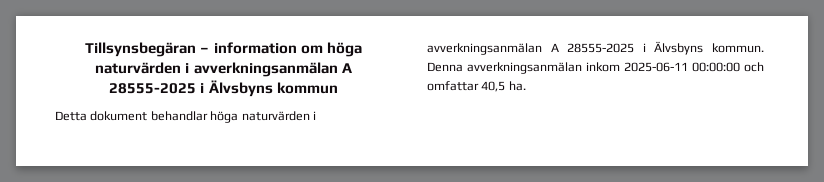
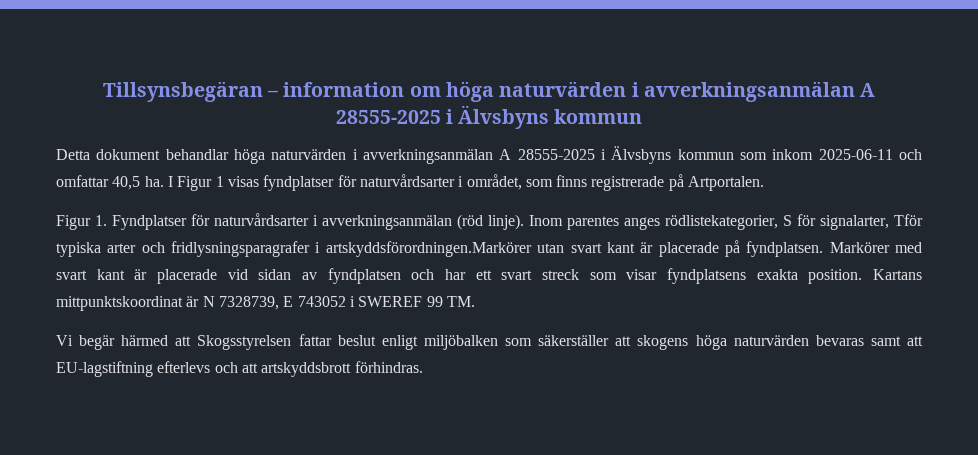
[712,43,764,53] [427,62,582,74] kommun. Denna avverkningsanmälan -> [677,149,768,160] kommun som
[692,62,740,72] 00:00:00 -> (893, 154) none
(526, 86) none -> [167,174,765,191] [56,213,923,230] [56,240,923,257] [56,268,922,284] [56,296,475,311] [56,334,924,350] [56,361,423,377] I Figur 1 visas fyndplatser för naturvårdsarter i området, som finns registrerade på Artportalen. // Figur 1. Fyndplatser för naturvårdsarter i avverkningsanmälan (röd linje). Inom parentes anges rödlistekategorier, S för signalarter, Tför typiska arter och fridlysningsparagrafer i artskyddsförordningen.Markörer utan svart kant är placerade på fyndplatsen. Markörer med svart kant är placerade vid sidan av fyndplatsen och har ett svart streck som visar fyndplatsens exakta position. Kartans mittpunktskoordinat är N 7328739, E 743052 i SWEREF 99 TM. // Vi begär härmed att Skogsstyrelsen fattar beslut enligt miljöbalken som säkerställer att skogens höga naturvärden bevaras samt att EU-lagstiftning efterlevs och att artskyddsbrott förhindras.

